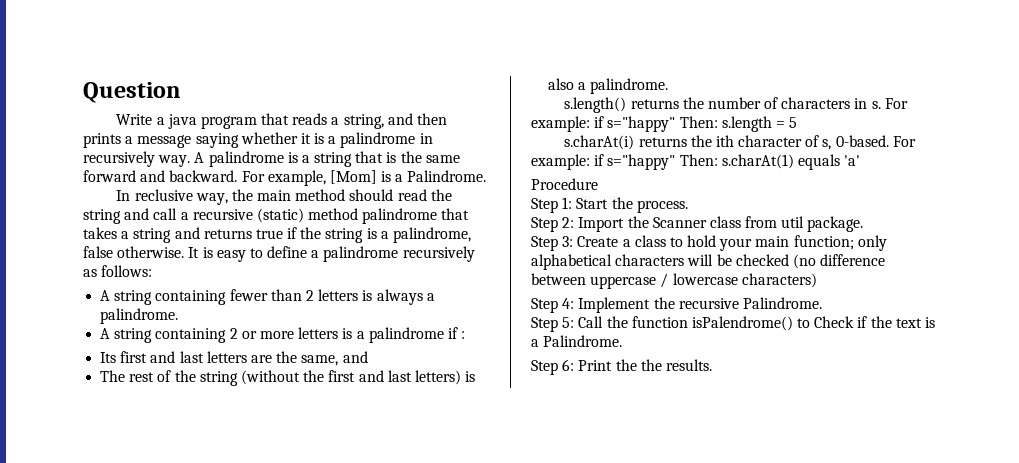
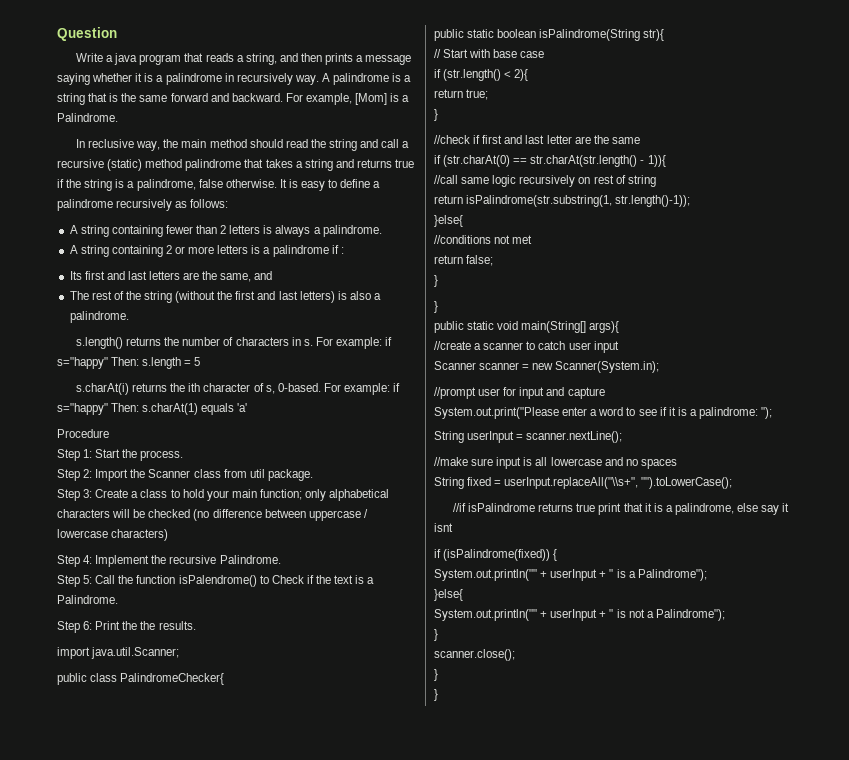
(712, 365) none -> [57,647,180,659] [57,673,225,685] [434,29,665,41] [434,49,545,58] [434,69,529,81] [434,89,489,100] [434,109,438,121] [434,135,640,144] [434,155,666,167] [434,175,656,187] [434,195,691,207] [434,215,463,227] [434,235,533,244] [434,255,494,266] [434,275,438,287] [434,301,438,313] [434,321,620,333] [434,341,619,353] [434,361,660,373] [434,387,605,399] [434,407,773,419] [434,431,623,443] [434,457,677,469] [434,477,733,489] [452,503,790,515] [434,523,453,532] [434,549,558,561] [434,569,707,581] [434,589,463,601] [434,609,725,621] [434,629,438,641] [434,649,515,661] [434,669,438,681] [434,689,438,701] // import java.util.Scanner; // public class PalindromeChecker{ // public static boolean isPalindrome(String str){ // // Start with base case // if (str.length() < 2){ // return true; // } // //check if first and last letter are the same // if (str.charAt(0) == str.charAt(str.length() - 1)){ // //call same logic recursively on rest of string // return isPalindrome(str.substring(1, str.length()-1)); // }else{ // //conditions not met // return false; // } // } // public static void main(String[] args){ // //create a scanner to catch user input // Scanner scanner = new Scanner(System.in); // //prompt user for input and capture // System.out.print("Please enter a word to see if it is a palindrome: "); // String userInput = scanner.nextLine(); // //make sure input is all lowercase and no spaces // String fixed = userInput.replaceAll("\\s+", "").toLowerCase(); // //if isPalindrome returns true print that it is a palindrome, else say it isnt // if (isPalindrome(fixed)) { // System.out.println("" + userInput + " is a Palindrome"); // }else{ // System.out.println("" + userInput + " is not a Palindrome"); // } // scanner.close(); // } // }

